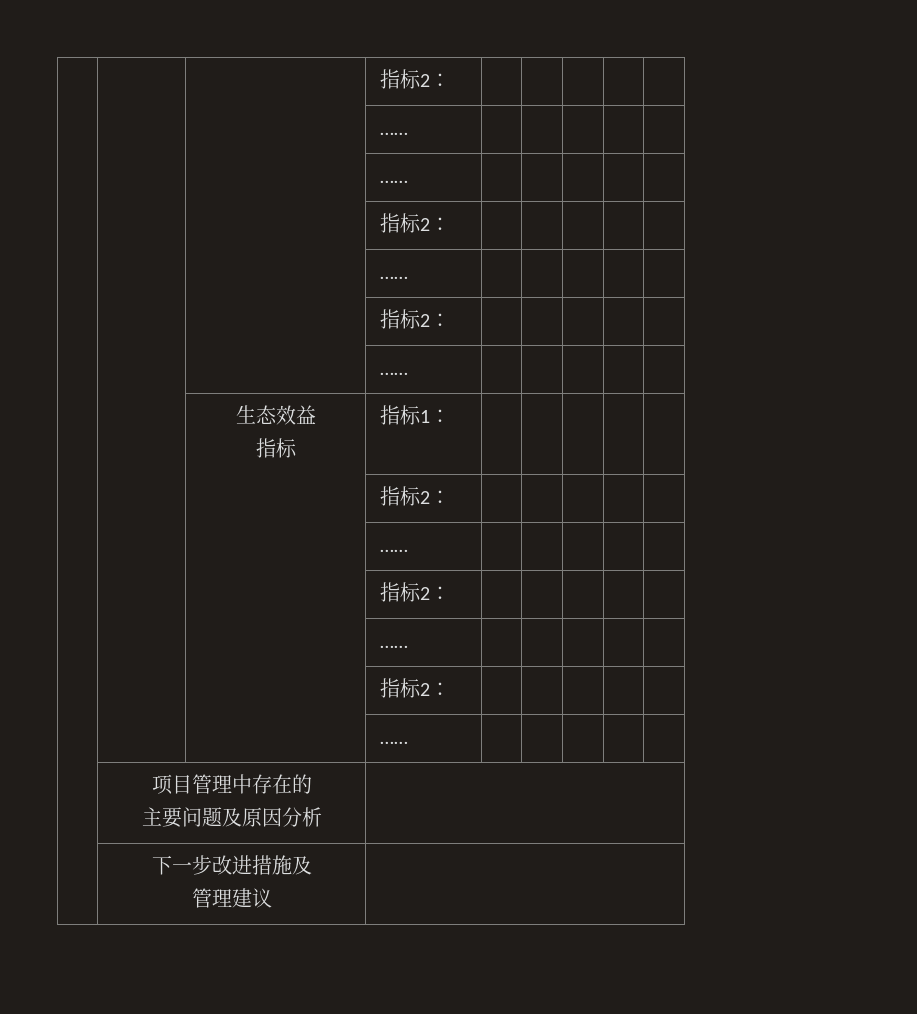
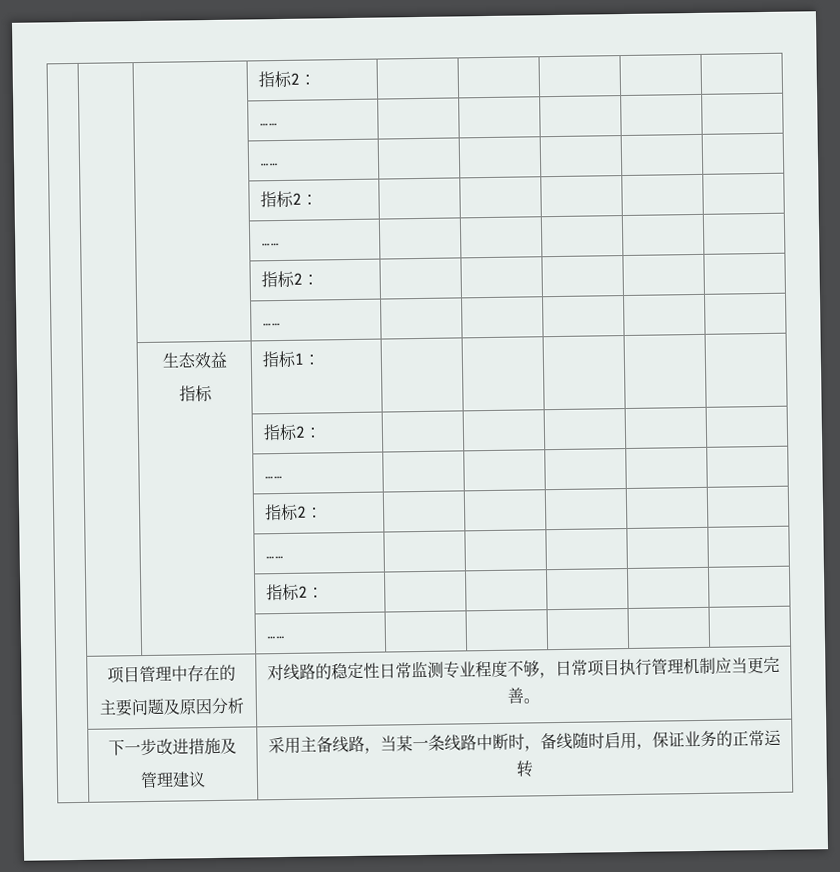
(322, 817) none -> [267,656,780,681] [507,687,540,704] 对线路的稳定性日常监测专业程度不够，日常项目执行管理机制应当更完善。
(272, 898) none -> [268,729,782,754] [516,760,533,778] 采用主备线路，当某一条线路中断时，备线随时启用，保证业务的正常运转

